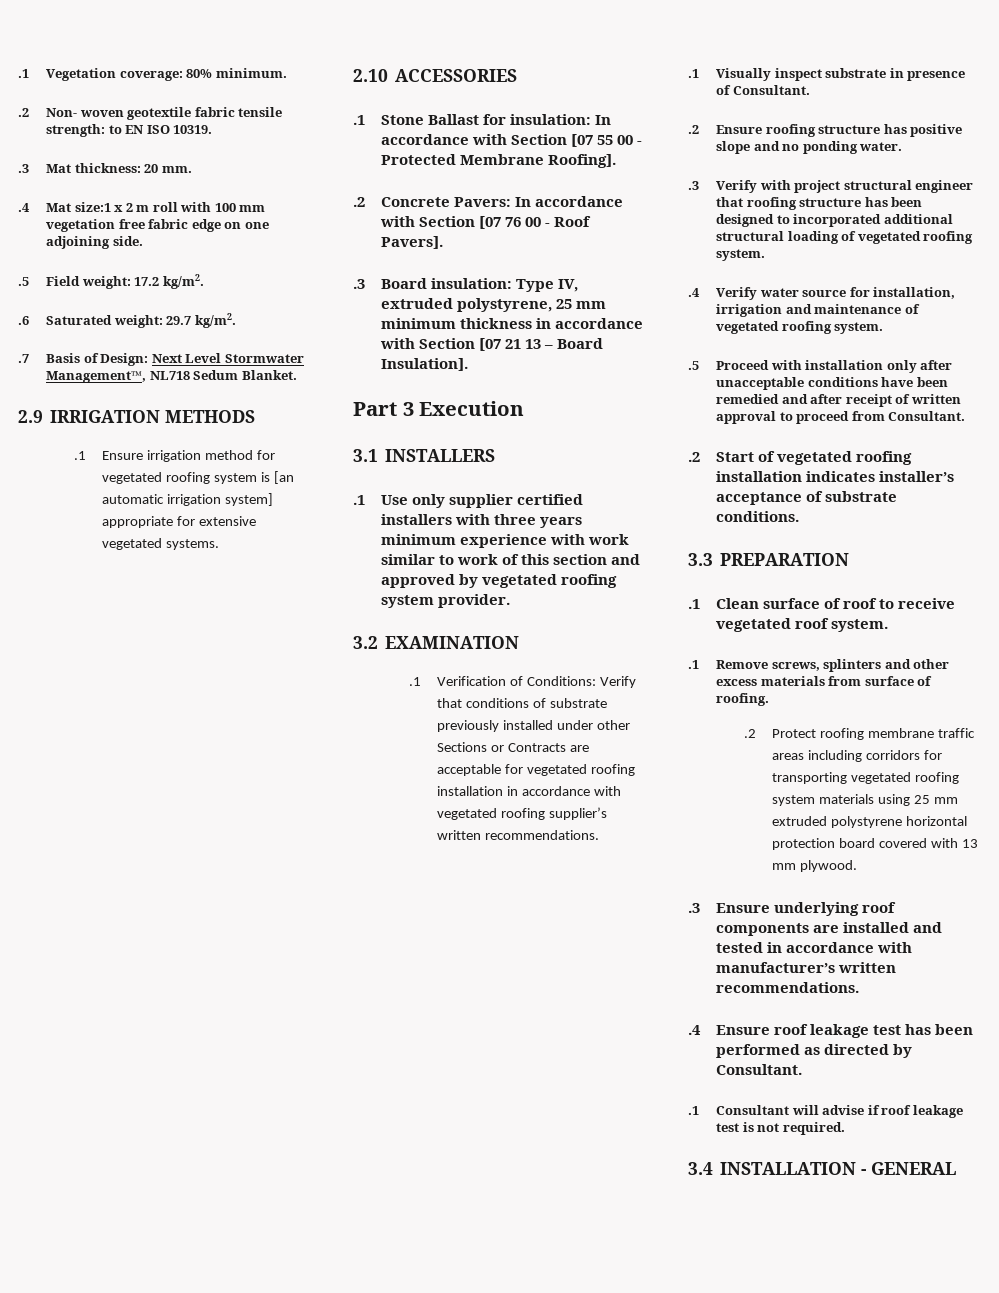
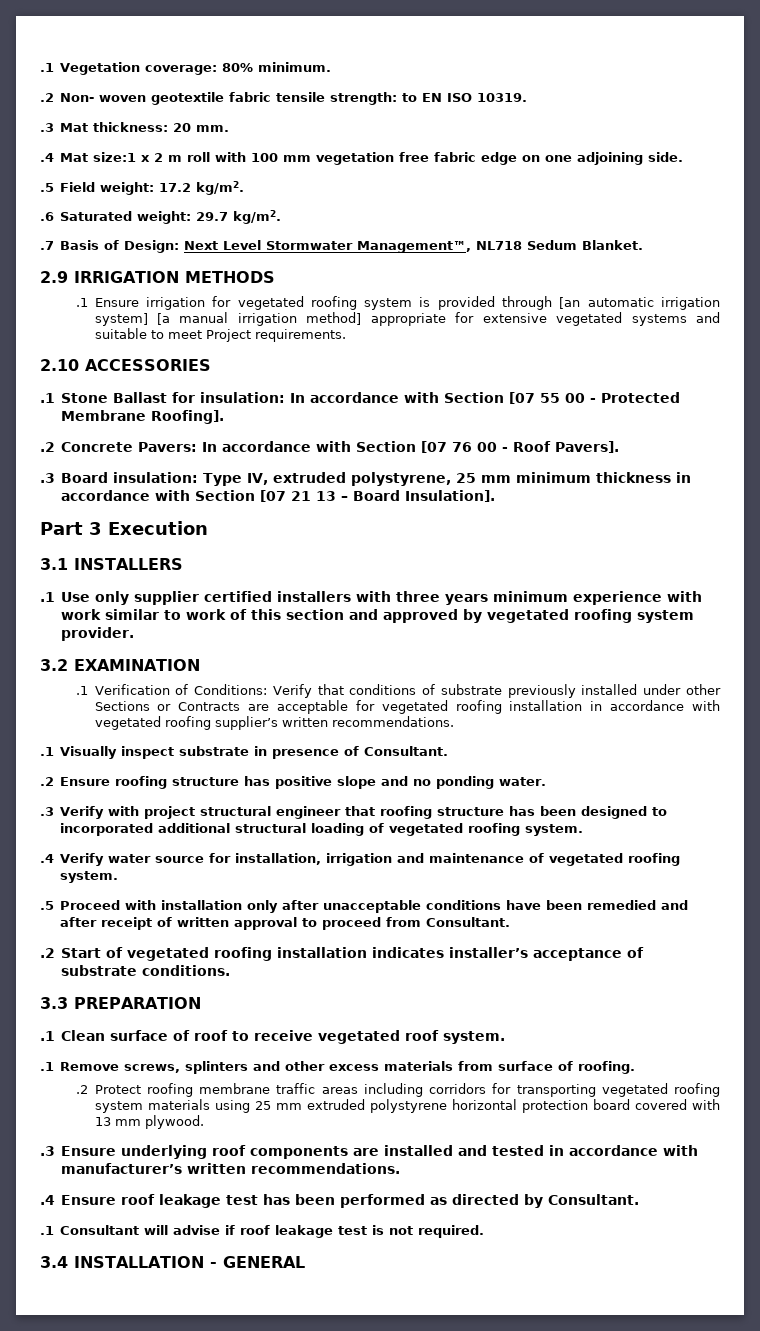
[204,450,253,460] method -> (205, 303) none
(270, 477) none -> [437,296,553,310] provided through
[102,516,256,528] [102,538,220,550] appropriate for extensive vegetated systems. -> [157,312,720,326] [94,328,346,342] [a manual irrigation method] appropriate for extensive vegetated systems and suitable to meet Project requirements.

